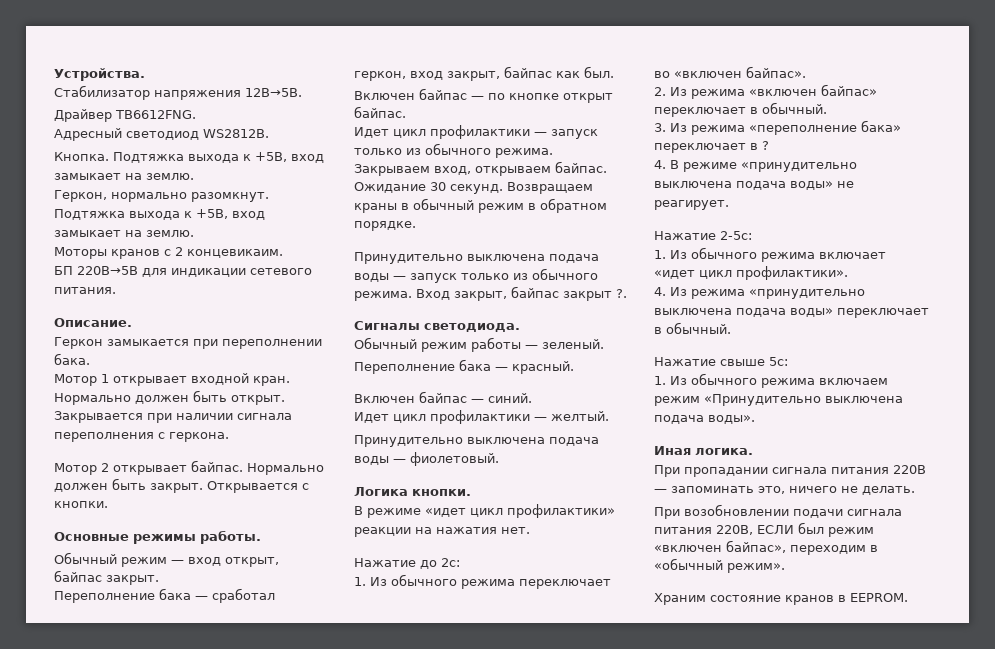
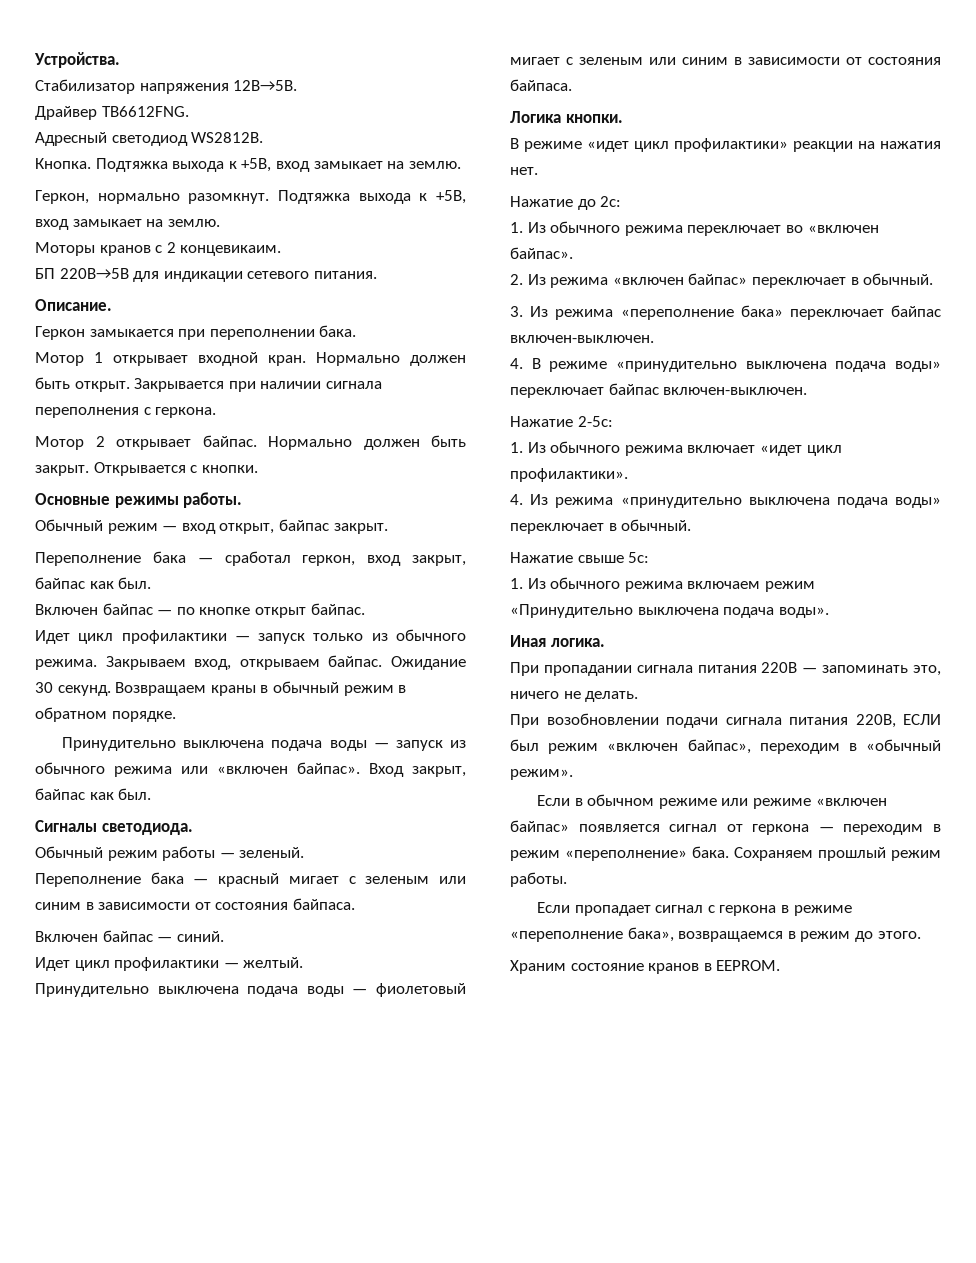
[461,268,598,280] [354,291,412,301] только из обычного режима. -> [450,740,467,748] [35,762,360,777] из обычного режима или «включен байпас».
[563,289,627,301] закрыт ?. -> [89,788,152,800] как был.
[512,361,574,374] красный. -> [218,873,467,887] [35,898,355,910] красный мигает с зеленым или синим в зависимости от состояния байпаса.
[410,452,499,466] фиолетовый. -> [376,983,467,997] [510,57,941,65] [510,79,572,91] фиолетовый мигает с зеленым или синим в зависимости от состояния байпаса.
[750,141,769,150] в ? -> [891,305,941,317] [510,335,654,343] байпас включен-выключен.
[837,181,854,188] [654,200,729,210] не реагирует. -> [510,383,808,398] переключает байпас включен-выключен.
(785, 568) none -> [537,794,887,809] [510,820,941,835] [510,846,941,861] [510,872,567,887] [537,902,852,916] [510,927,921,942] // Если в обычном режиме или режиме «включен байпас» появляется сигнал от геркона — переходим в режим «переполнение» бака. Сохраняем прошлый режим работы. // Если пропадает сигнал с геркона в режиме «переполнение бака», возвращаемся в режим до этого.

